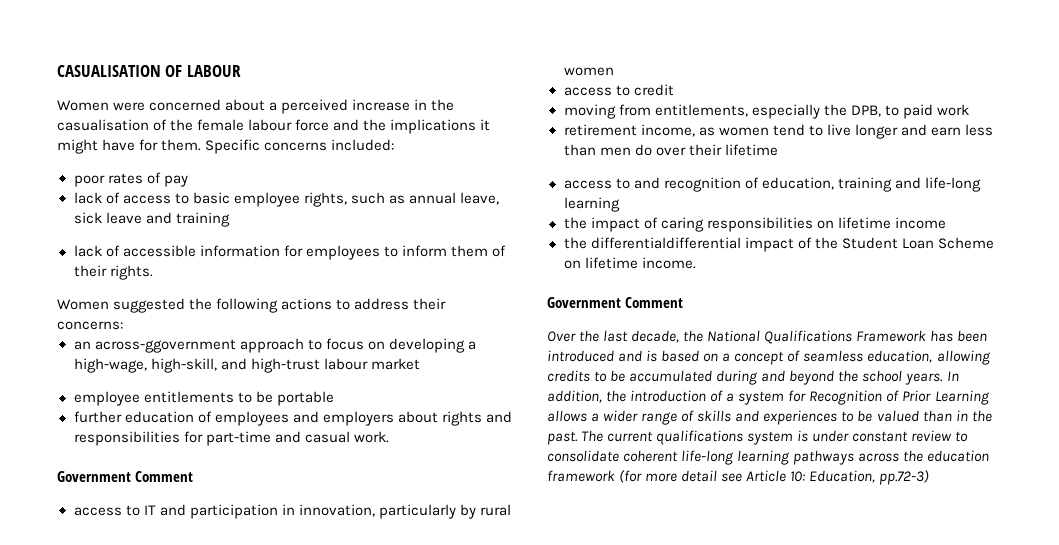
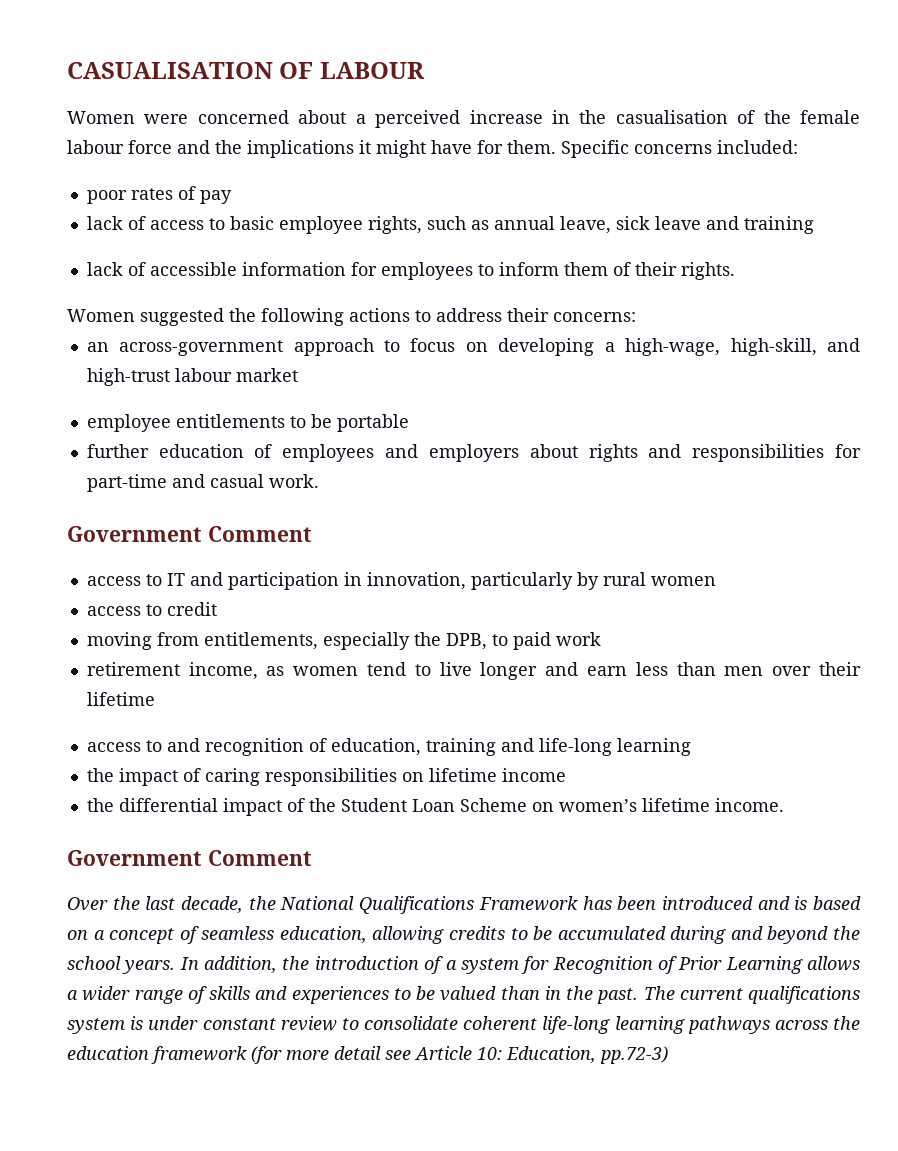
[94,339,236,353] across-ggovernment -> [119,340,284,356] across-government
[634,144,652,156] do -> (764, 671) none
[590,237,741,249] differentialdifferential -> [118,798,218,812] differential
(581, 264) none -> [558,799,637,812] women’s

